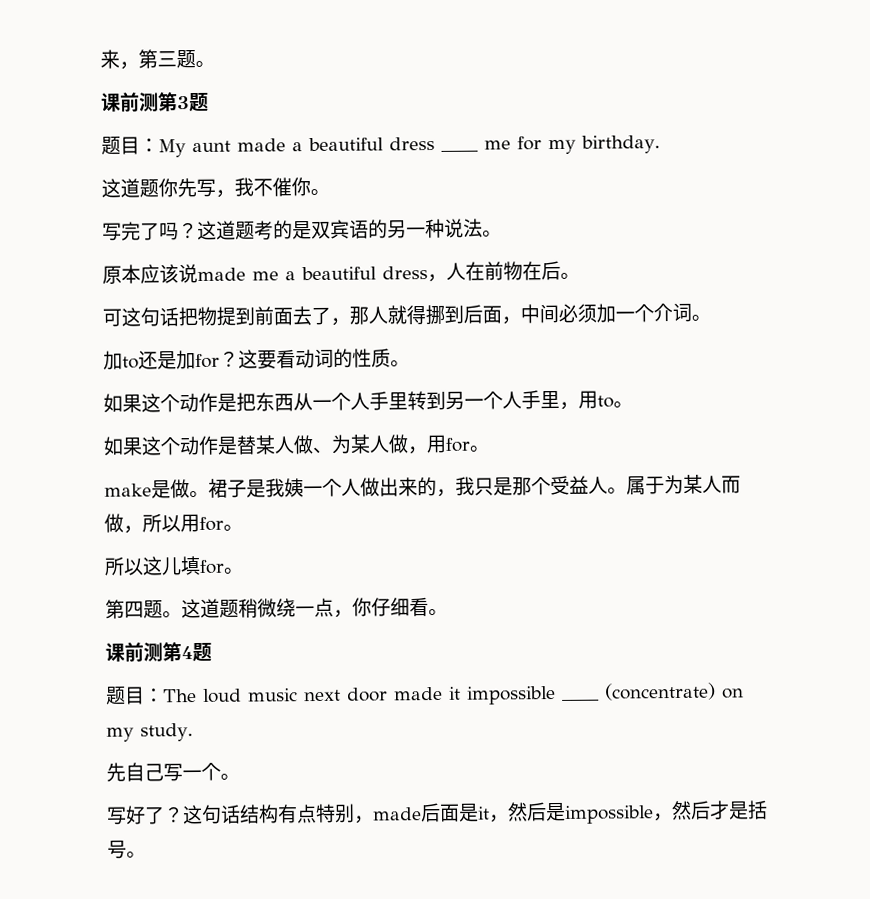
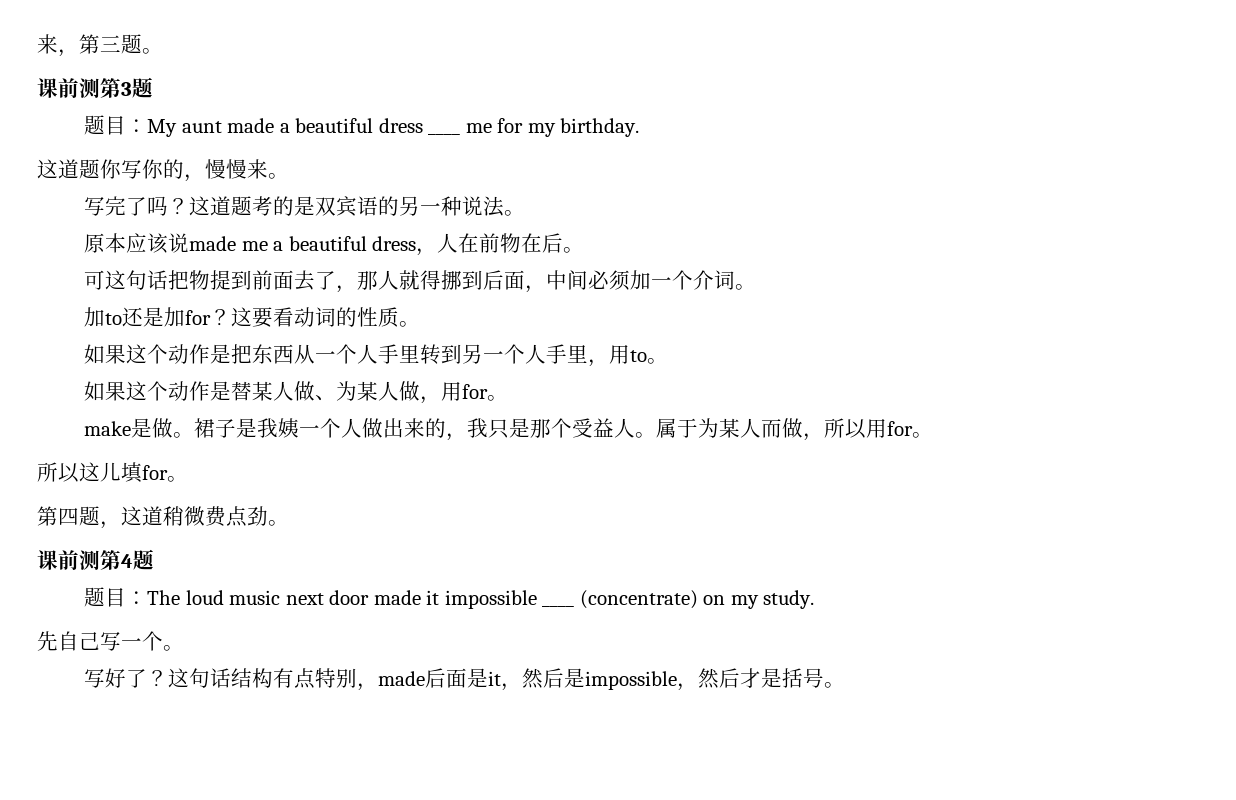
[177,177,311,198] 先写，我不催你 -> [121,159,268,182] 写你的，慢慢来
[162,597,429,619] 。这道题稍微绕一点，你仔细看 -> [100,506,268,529] ，这道稍微费点劲

